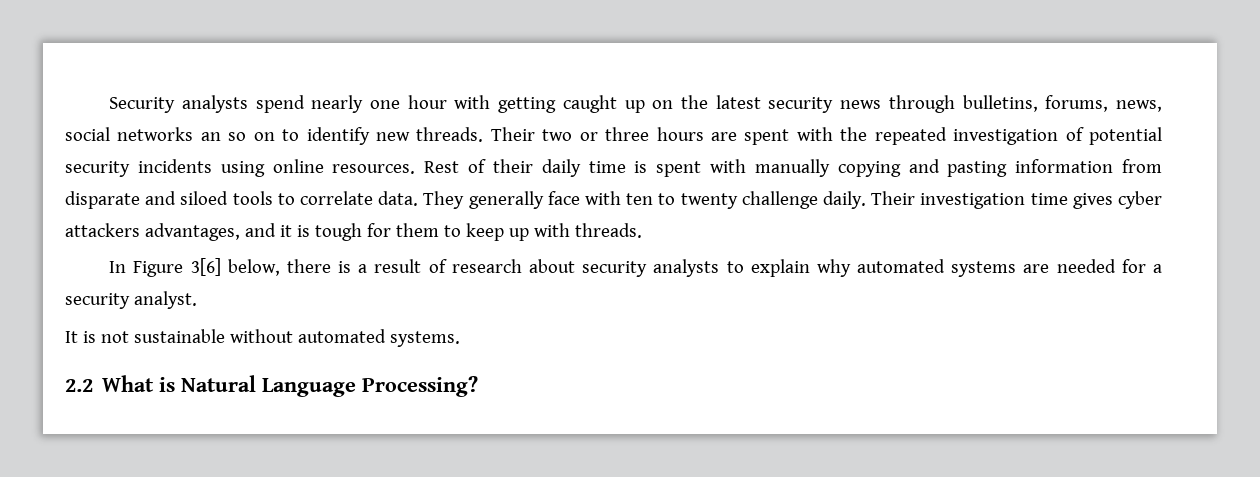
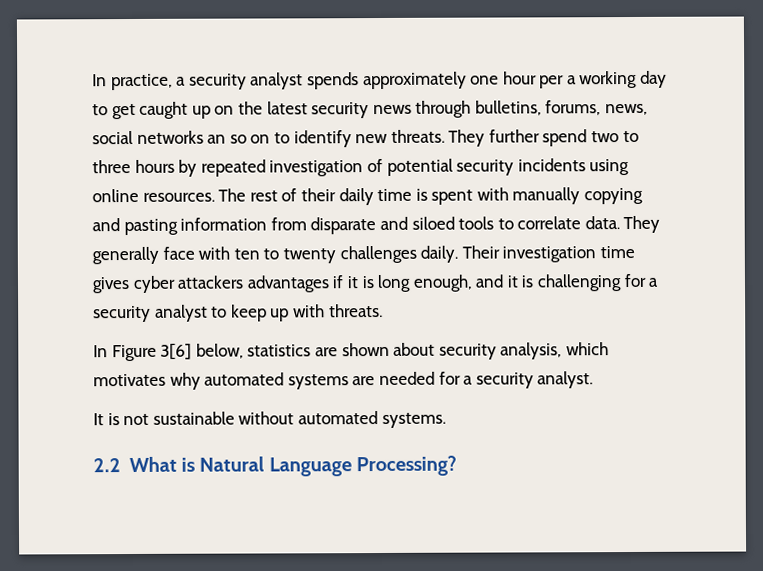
[109,95,557,113] Security analysts spend nearly one hour with getting -> [92,70,668,91] [92,103,136,120] In practice, a security analyst spends approximately one hour per a working day to get
[416,127,868,145] threads. Their two or three hours are spent with the -> [390,129,639,147] [92,159,198,177] threats. They further spend two to three hours by
[424,161,460,173] Rest -> [218,188,278,202] The rest
[741,191,818,209] challenge -> [339,245,417,264] challenges
[144,223,439,241] advantages, and it is tough for them -> [246,273,660,293] [93,304,208,323] advantages if it is long enough, and it is challenging for a security analyst
[574,223,642,238] threads. -> [328,303,383,318] threats.
[286,259,810,277] there is a result of research about security analysts to explain -> [247,342,609,360] [93,373,166,387] statistics are shown about security analysis, which motivates

